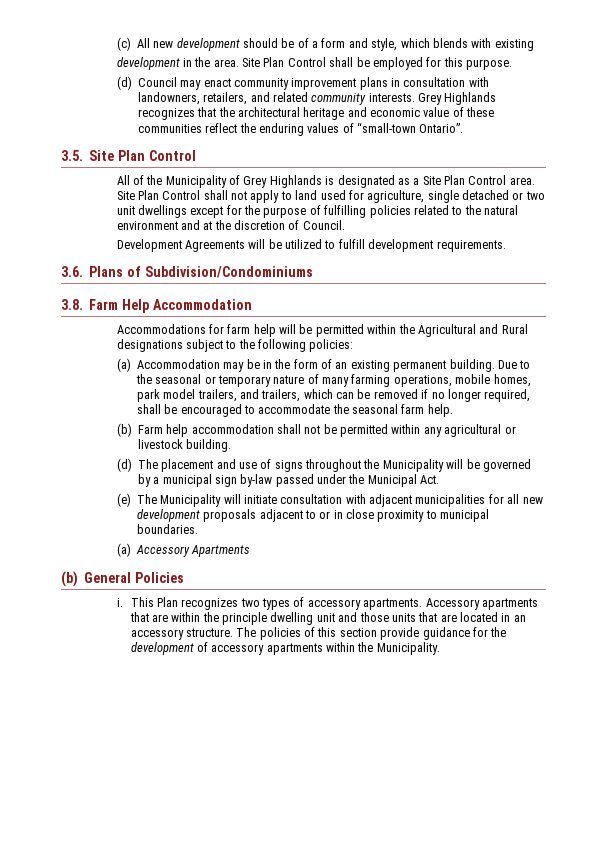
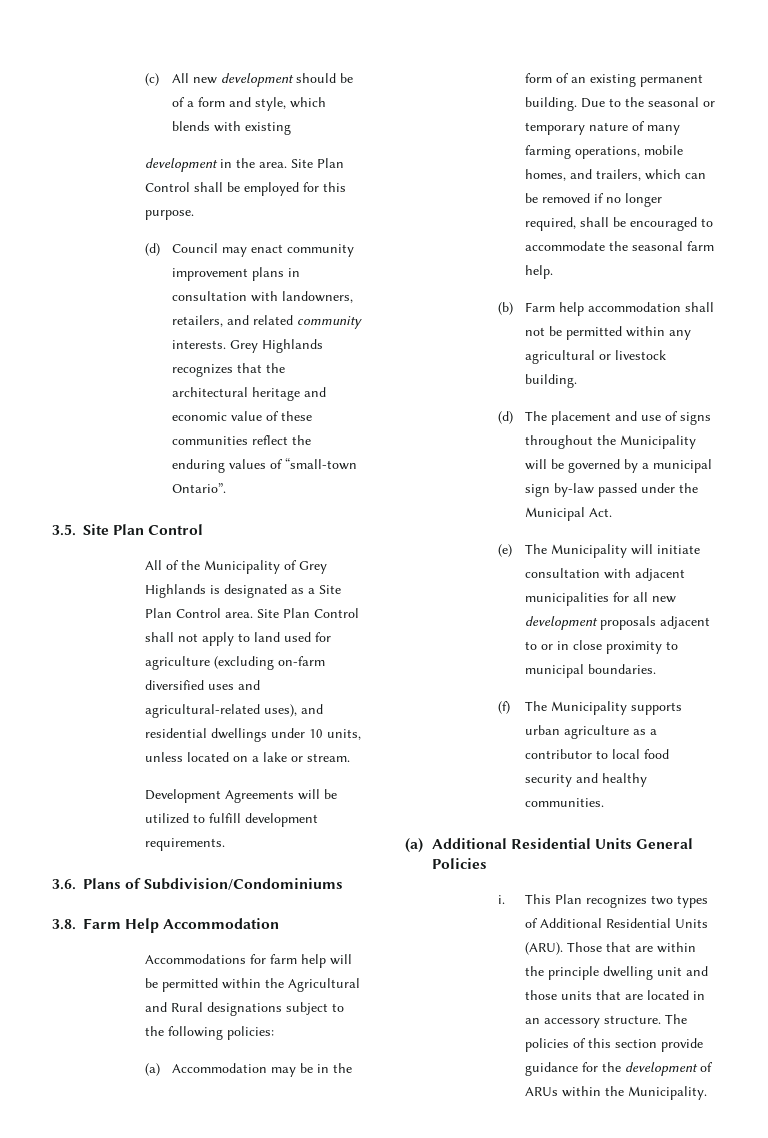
[367,190,545,203] [116,205,519,218] [116,220,345,230] agriculture, single detached or two unit dwellings except for the purpose of fulfilling policies related to the natural environment and at the discretion of Council. -> [145,656,326,670] [145,680,261,690] [145,704,324,718] [145,728,362,742] [145,752,351,762] agriculture (excluding on-farm diversified uses and agricultural-related uses), and residential dwellings under 10 units, unless located on a lake or stream.
[136,389,237,402] park model trailers, -> (567, 175) none
[116,543,251,557] [61,571,78,587] (a) Accessory Apartments // (b) -> [498,701,683,715] [525,725,658,739] [525,749,670,759] [525,773,648,787] [525,798,605,807] [405,838,633,853] (f) The Municipality supports urban agriculture as a contributor to local food security and healthy communities. // (a) Additional Residential Units
[307,598,538,610] accessory apartments. Accessory apartments -> [540,918,709,928] [525,942,603,955] Additional Residential Units (ARU). Those
[211,643,323,655] accessory apartments -> [525,1087,559,1096] ARUs

